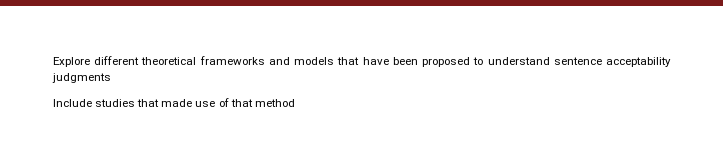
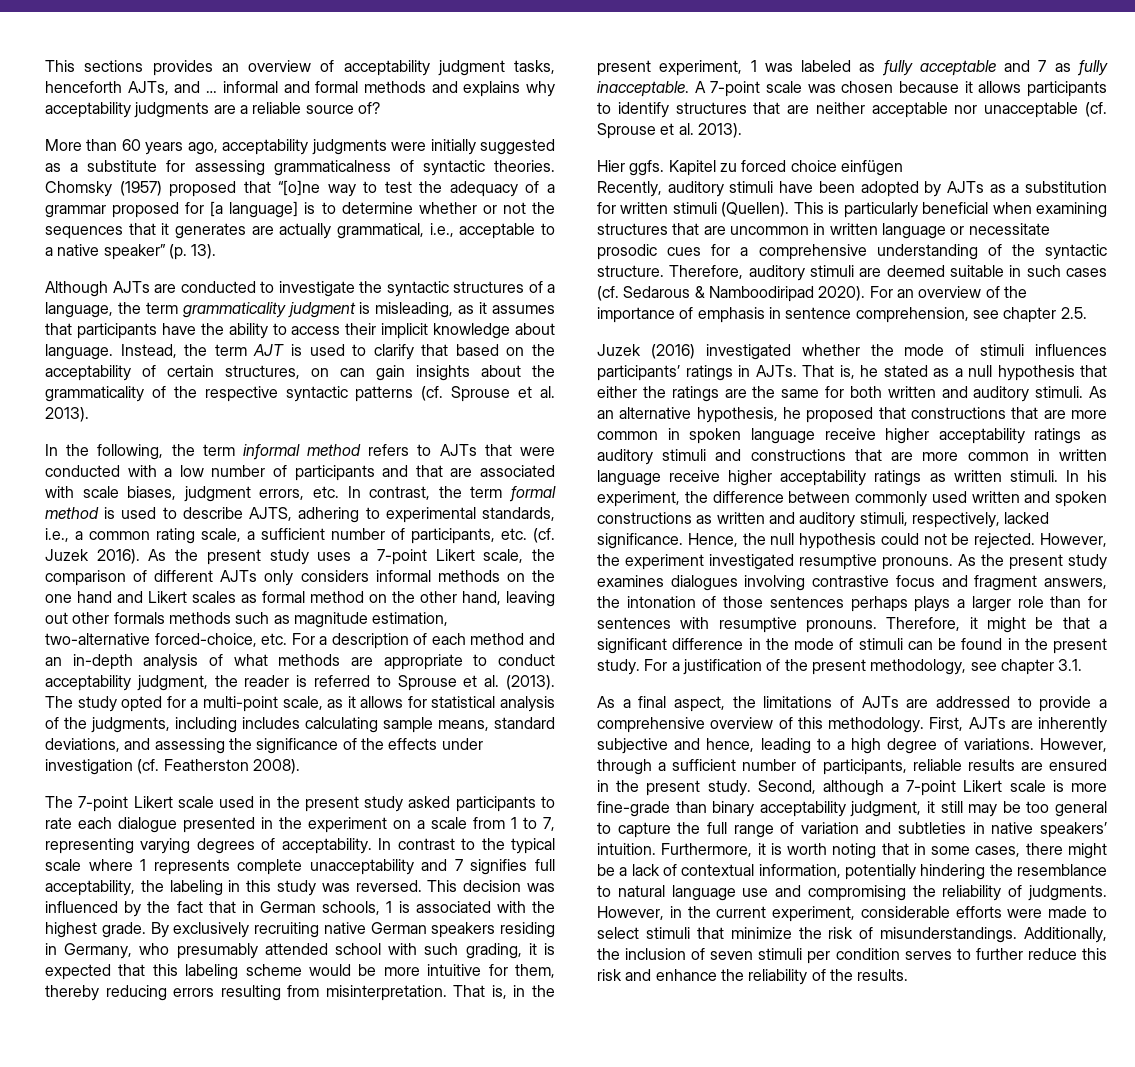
[53,56,671,67] [52,73,111,83] [53,98,295,107] Explore different theoretical frameworks and models that have been proposed to understand sentence acceptability judgments // Include studies that made use of that method -> [45,60,555,76] [45,81,555,97] [45,102,380,118] [45,139,555,155] [45,160,555,176] [45,180,556,197] [45,201,555,218] [45,223,555,239] [45,244,217,260] [45,281,555,297] [45,302,556,318] [45,323,555,339] [45,344,555,360] [45,365,555,381] [45,386,556,402] [45,407,89,422] [45,444,555,460] [45,465,555,481] [45,486,557,502] [45,507,555,523] [45,528,555,544] [45,549,556,565] [45,570,555,586] [45,591,555,607] [45,612,449,628] [45,633,555,649] [45,654,555,670] [45,675,556,691] [45,696,555,712] [45,717,555,733] [45,738,483,754] [45,759,300,775] [45,796,555,812] [45,817,555,833] [45,838,556,854] [45,859,555,875] [45,880,555,896] [45,901,556,917] [45,922,555,938] [45,943,555,959] [45,964,555,980] [45,985,555,1001] [597,60,1108,76] [597,81,1107,97] [597,102,1107,118] [597,123,742,139] [597,160,903,176] [597,181,1107,197] [597,202,1107,218] [597,223,1050,239] [597,244,1107,260] [597,265,1107,281] [597,286,1027,302] [597,307,1087,323] [597,344,1107,360] [597,365,1107,381] [597,386,1107,402] [597,407,1107,423] [597,428,1107,444] [597,449,1107,465] [597,470,1107,486] [597,491,1107,507] [597,512,1050,528] [597,533,1107,549] [597,554,1107,570] [597,575,1107,591] [597,596,1107,612] [597,617,1107,633] [597,638,1107,654] [597,659,1083,675] [597,696,1107,712] [597,717,1107,733] [597,738,1107,754] [597,759,1107,775] [597,780,1107,796] [597,801,1107,817] [597,822,1107,838] [597,843,1107,859] [597,864,1107,880] [597,885,1107,901] [597,906,1107,922] [597,927,1107,943] [597,948,1107,964] [597,969,909,985] This sections provides an overview of acceptability judgment tasks, henceforth AJTs, and … informal and formal methods and explains why acceptability judgments are a reliable source of? // More than 60 years ago, acceptability judgments were initially suggested as a substitute for assessing grammaticalness of syntactic theories. Chomsky (1957) proposed that “[o]ne way to test the adequacy of a grammar proposed for [a language] is to determine whether or not the sequences that it generates are actually grammatical, i.e., acceptable to a native speaker” (p. 13). // Although AJTs are conducted to investigate the syntactic structures of a language, the term grammaticality judgment is misleading, as it assumes that participants have the ability to access their implicit knowledge about language. Instead, the term AJT is used to clarify that based on the acceptability of certain structures, on can gain insights about the grammaticality of the respective syntactic patterns (cf. Sprouse et al. 2013). // In the following, the term informal method refers to AJTs that were conducted with a low number of participants and that are associated with scale biases, judgment errors, etc. In contrast, the term formal method is used to describe AJTS, adhering to experimental standards, i.e., a common rating scale, a sufficient number of participants, etc. (cf. Juzek 2016). As the present study uses a 7-point Likert scale, the comparison of different AJTs only considers informal methods on the one hand and Likert scales as formal method on the other hand, leaving out other formals methods such as magnitude estimation, two-alternative forced-choice, etc. For a description of each method and an in-depth analysis of what methods are appropriate to conduct acceptability judgment, the reader is referred to Sprouse et al. (2013). The study opted for a multi-point scale, as it allows for statistical analysis of the judgments, including includes calculating sample means, standard deviations, and assessing the significance of the effects under investigation (cf. Featherston 2008). // The 7-point Likert scale used in the present study asked participants to rate each dialogue presented in the experiment on a scale from 1 to 7, representing varying degrees of acceptability. In contrast to the typical scale where 1 represents complete unacceptability and 7 signifies full acceptability, the labeling in this study was reversed. This decision was influenced by the fact that in German schools, 1 is associated with the highest grade. By exclusively recruiting native German speakers residing in Germany, who presumably attended school with such grading, it is expected that this labeling scheme would be more intuitive for them, thereby reducing errors resulting from misinterpretation. That is, in the present experiment, 1 was labeled as fully acceptable and 7 as fully inacceptable. A 7-point scale was chosen because it allows participants to identify structures that are neither acceptable nor unacceptable (cf. Sprouse et al. 2013). // Hier ggfs. Kapitel zu forced choice einfügen // Recently, auditory stimuli have been adopted by AJTs as a substitution for written stimuli (Quellen). This is particularly beneficial when examining structures that are uncommon in written language or necessitate prosodic cues for a comprehensive understanding of the syntactic structure. Therefore, auditory stimuli are deemed suitable in such cases (cf. Sedarous & Namboodiripad 2020). For an overview of the importance of emphasis in sentence comprehension, see chapter 2.5. // Juzek (2016) investigated whether the mode of stimuli influences participants’ ratings in AJTs. That is, he stated as a null hypothesis that either the ratings are the same for both written and auditory stimuli. As an alternative hypothesis, he proposed that constructions that are more common in spoken language receive higher acceptability ratings as auditory stimuli and constructions that are more common in written language receive higher acceptability ratings as written stimuli. In his experiment, the difference between commonly used written and spoken constructions as written and auditory stimuli, respectively, lacked significance. Hence, the null hypothesis could not be rejected. However, the experiment investigated resumptive pronouns. As the present study examines dialogues involving contrastive focus and fragment answers, the intonation of those sentences perhaps plays a larger role than for sentences with resumptive pronouns. Therefore, it might be that a significant difference in the mode of stimuli can be found in the present study. For a justification of the present methodology, see chapter 3.1. // As a final aspect, the limitations of AJTs are addressed to provide a comprehensive overview of this methodology. First, AJTs are inherently subjective and hence, leading to a high degree of variations. However, through a sufficient number of participants, reliable results are ensured in the present study. Second, although a 7-point Likert scale is more fine-grade than binary acceptability judgment, it still may be too general to capture the full range of variation and subtleties in native speakers’ intuition. Furthermore, it is worth noting that in some cases, there might be a lack of contextual information, potentially hindering the resemblance to natural language use and compromising the reliability of judgments. However, in the current experiment, considerable efforts were made to select stimuli that minimize the risk of misunderstandings. Additionally, the inclusion of seven stimuli per condition serves to further reduce this risk and enhance the reliability of the results.

